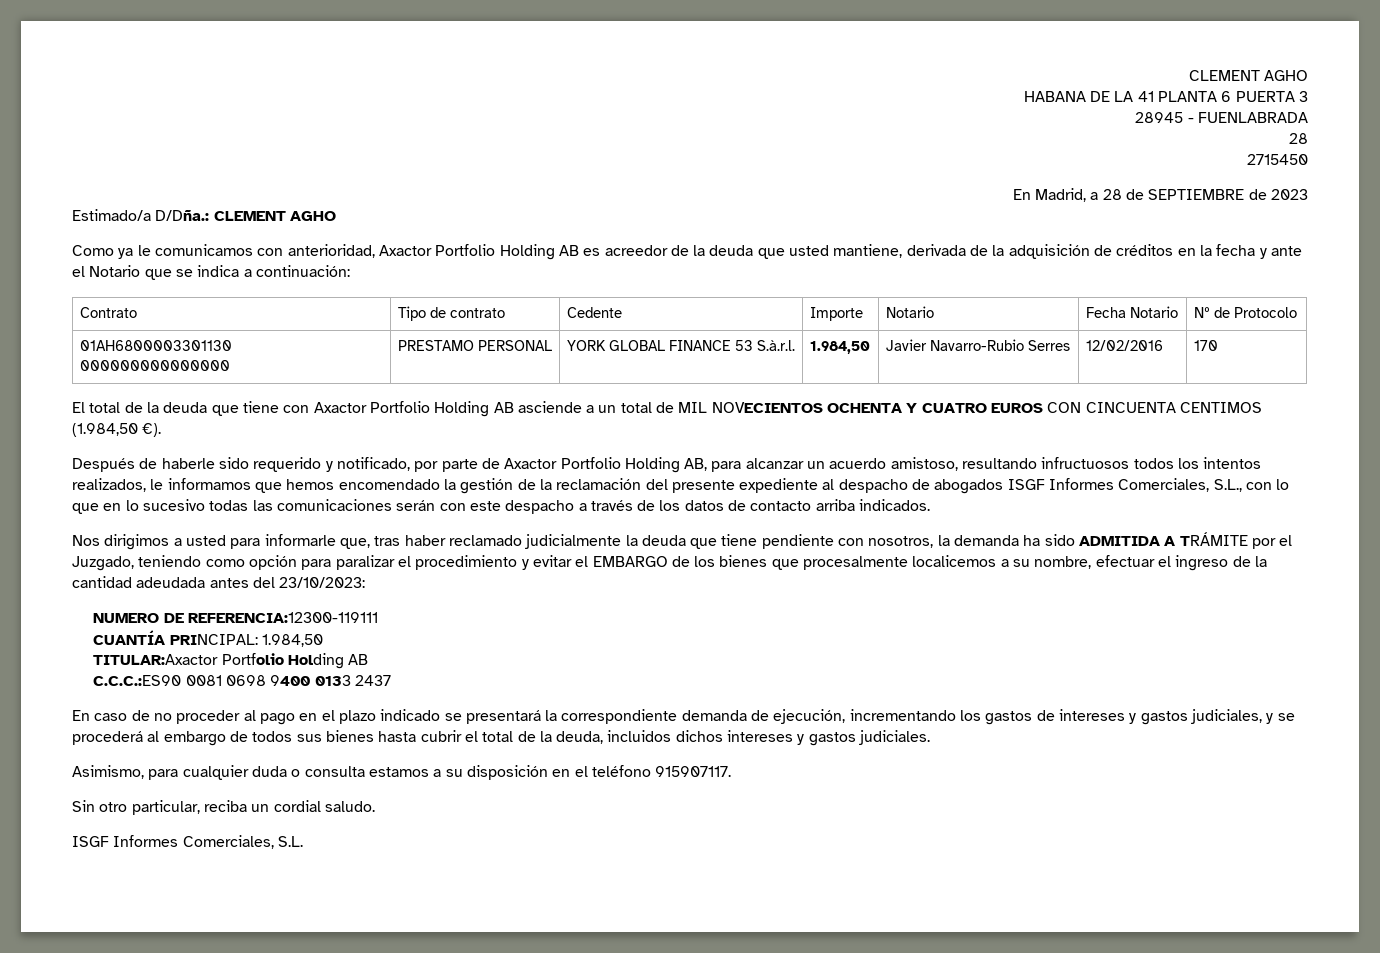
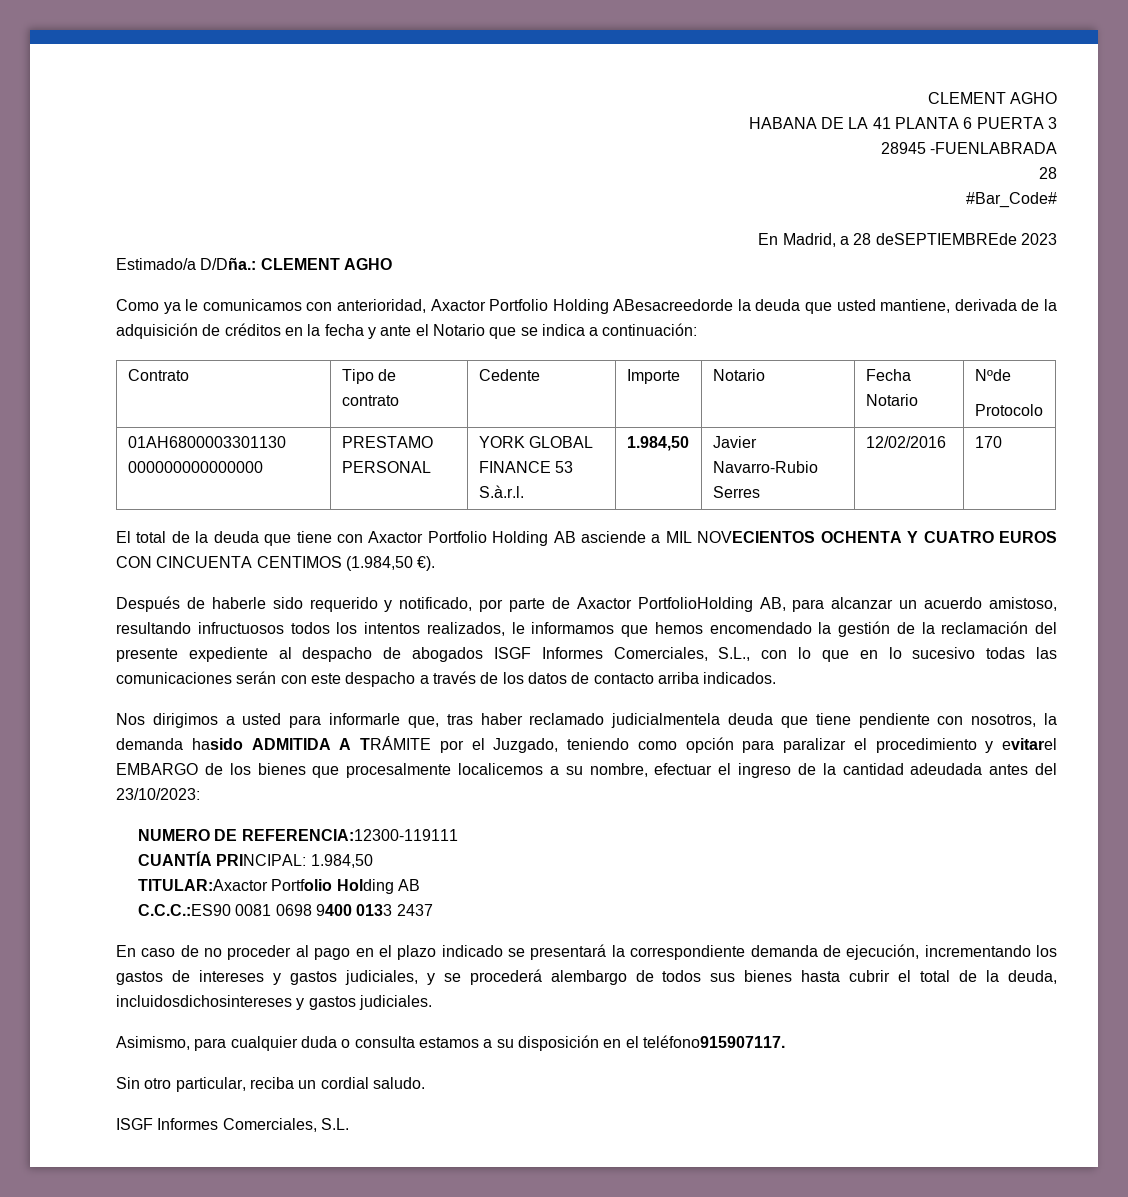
[1187,112,1308,123] - FUENLABRADA -> [930,142,1057,154] -FUENLABRADA
[1247,154,1308,165] 2715450 -> [966,192,1057,208] #Bar_Code#
[1126,189,1267,200] de SEPTIEMBRE de -> [875,233,1017,245] deSEPTIEMBREde
[558,245,689,256] AB es acreedor de -> [613,299,734,311] ABesacreedorde
[1193,307,1230,318] Nº de -> [974,369,1011,381] Nºde //
[598,402,675,413] un total de -> (661, 538) none
[560,457,680,473] Portfolio Holding -> [637,597,753,612] PortfolioHolding
[525,534,638,549] judicialmente la -> [611,713,721,728] judicialmentela
[1023,534,1075,546] ha sido -> [191,738,243,750] hasido
[532,555,589,567] evitar el -> [1002,738,1057,750] evitarel
[147,731,226,746] al embargo -> [550,970,627,985] alembargo
[607,730,794,742] incluidos dichos intereses -> [116,995,292,1007] incluidosdichosintereses
[591,765,732,777] teléfono 915907117. -> [642,1035,785,1048] teléfono915907117.

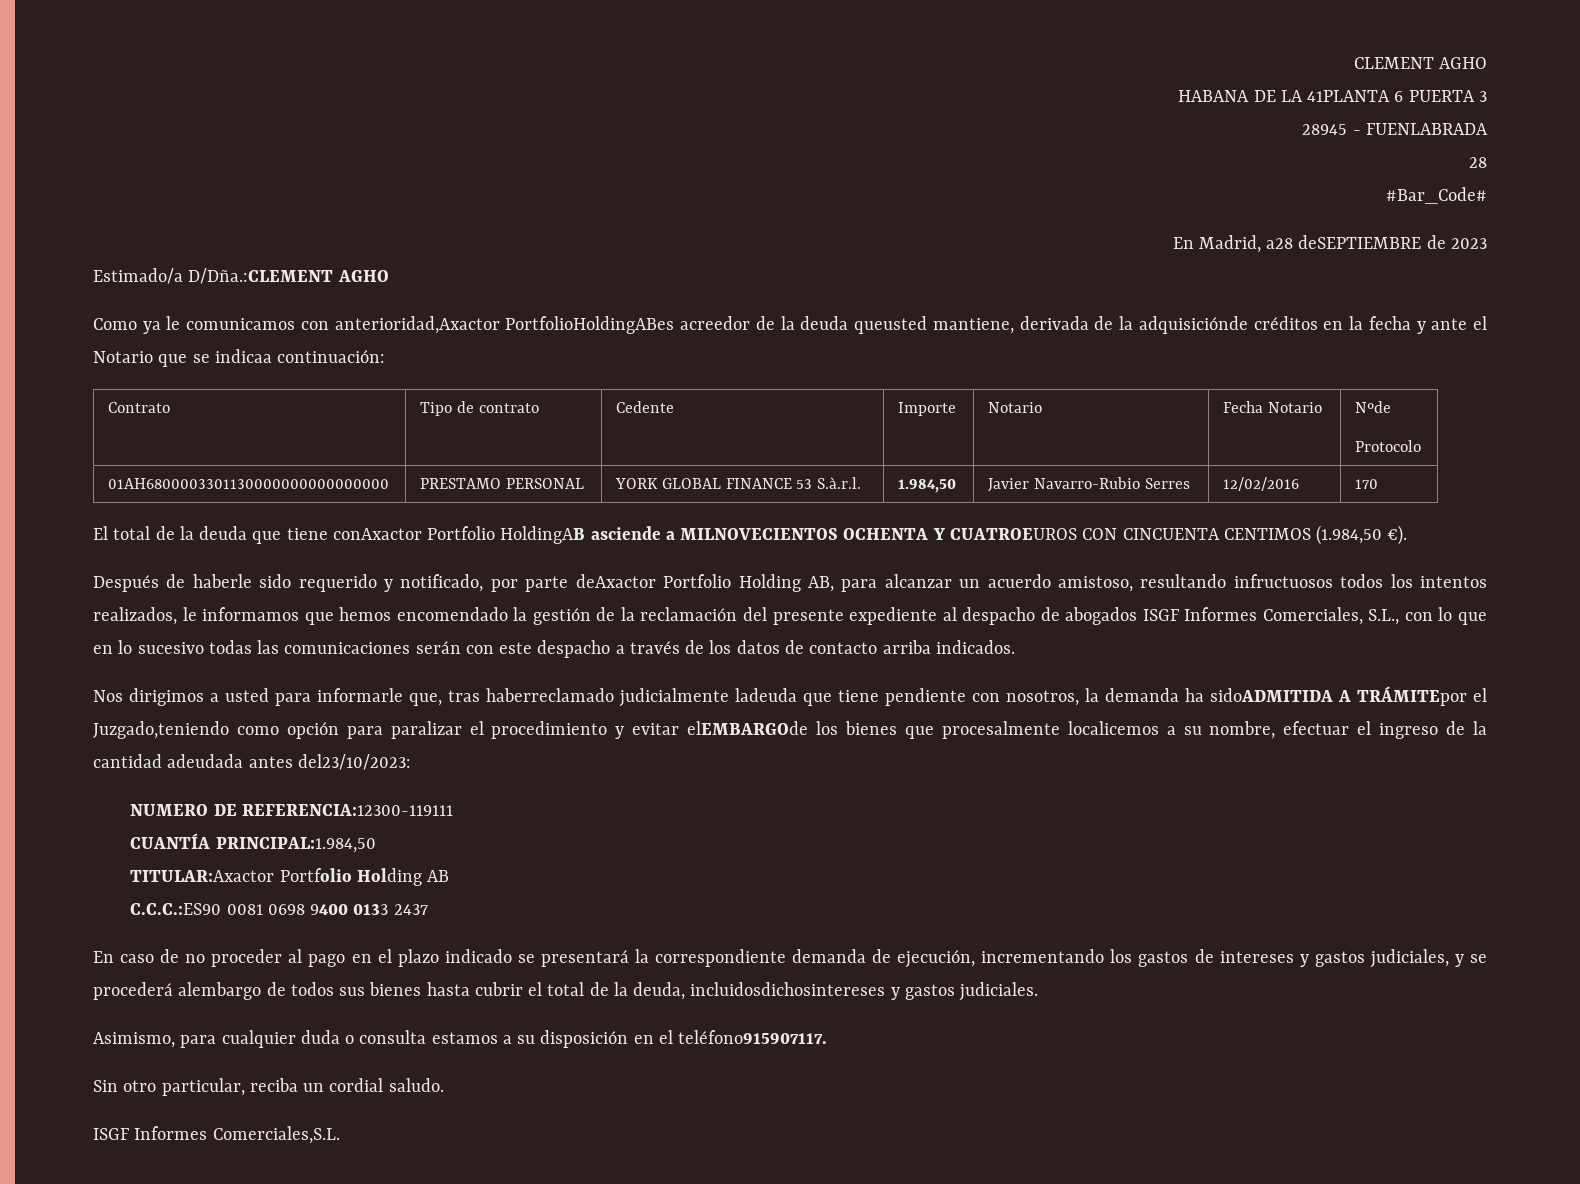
[872,117,960,129] 41 PLANTA -> [1307,90,1391,102] 41PLANTA
[930,142,1057,154] -FUENLABRADA -> [1352,123,1489,135] - FUENLABRADA
[840,233,1017,245] a 28 deSEPTIEMBREde -> [1266,235,1446,249] a28 deSEPTIEMBRE de
[200,257,340,270] D/Dña.: CLEMENT -> [188,268,334,284] D/Dña.:CLEMENT
[336,299,876,314] anterioridad, Axactor Portfolio Holding ABesacreedorde la deuda que usted -> [334,316,928,334] anterioridad,Axactor PortfolioHoldingABes acreedor de la deuda queusted
[116,323,221,339] adquisición de -> [1138,316,1248,334] adquisiciónde
[541,324,599,336] indica a -> [214,349,272,363] indicaa
[127,436,286,448] [127,461,263,473] 01AH6800003301130 000000000000000 -> [108,478,390,489] 01AH6800003301130000000000000000
[336,531,1058,546] con Axactor Portfolio Holding AB asciende a MIL NOVECIENTOS OCHENTA Y CUATRO EUROS -> [332,526,1077,544] conAxactor Portfolio HoldingAB asciende a MILNOVECIENTOS OCHENTA Y CUATROEUROS
[551,597,753,612] de Axactor PortfolioHolding -> [575,574,801,592] deAxactor Portfolio Holding
[480,713,774,728] haber reclamado judicialmentela deuda -> [486,688,797,707] haberreclamado judicialmente ladeuda
[191,736,629,753] hasido ADMITIDA A TRÁMITE por el Juzgado, teniendo -> [1185,686,1487,706] [93,721,229,739] ha sidoADMITIDA A TRÁMITEpor el Juzgado,teniendo
[1002,738,1057,750] [116,763,223,775] evitarel EMBARGO de -> [632,721,809,735] evitar elEMBARGOde
[1035,763,1058,775] [116,788,200,800] del 23/10/2023: -> [297,754,411,770] del23/10/2023:
[216,854,373,868] PRINCIPAL: 1.984,50 -> [215,837,376,853] PRINCIPAL:1.984,50
[222,1118,349,1132] Comerciales, S.L. -> [212,1126,340,1144] Comerciales,S.L.

